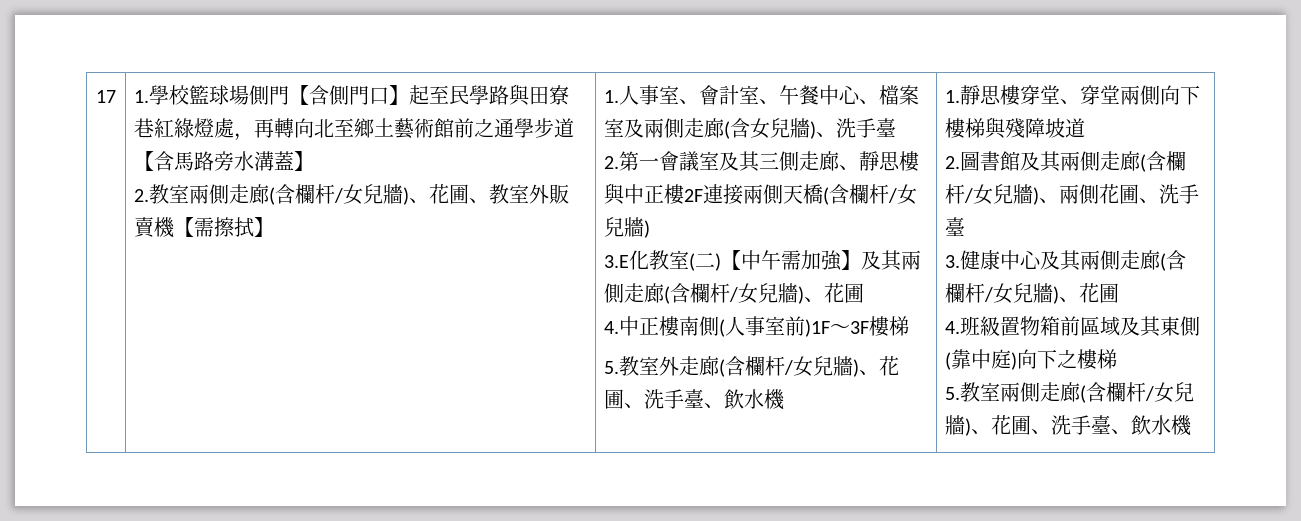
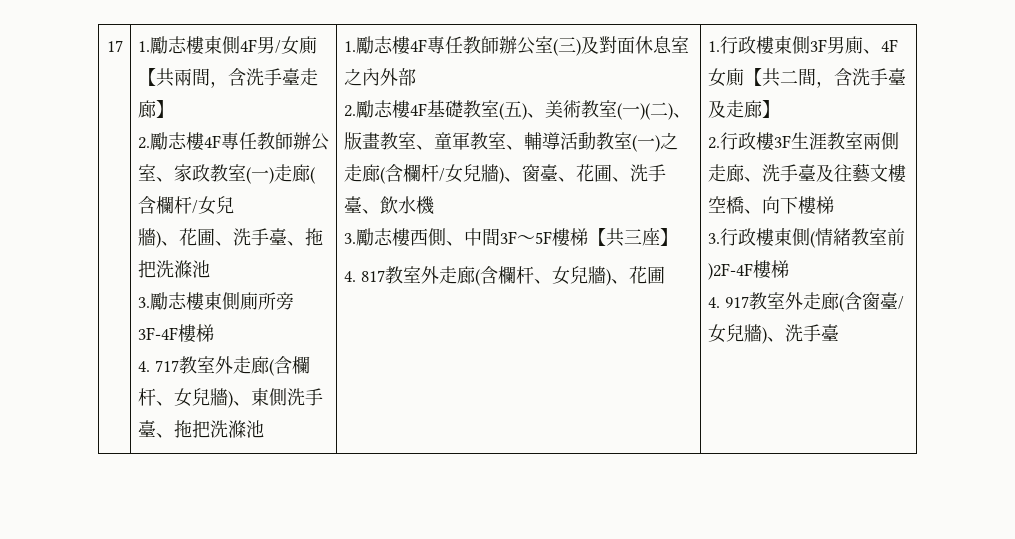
[149,84,570,106] [134,118,575,141] [134,151,315,171] [134,184,570,205] [134,217,275,238] [604,85,920,105] [604,118,897,139] [604,151,921,172] [604,183,918,205] [604,217,651,238] [604,250,922,271] [604,283,865,304] [604,316,910,337] [604,356,900,377] [604,389,786,410] [945,85,1201,106] [945,117,1086,139] [945,151,1187,172] [945,184,1200,205] [945,217,966,236] [945,250,1187,271] [945,283,1120,304] [945,316,1201,337] [945,349,1118,370] [945,382,1195,403] [945,415,1193,436] 學校籃球場側門【含側門口】起至民學路與田寮巷紅綠燈處，再轉向北至鄉土藝術館前之通學步道【含馬路旁水溝蓋】 // 2.教室兩側走廊(含欄杆/女兒牆)、花圃、教室外販賣機【需擦拭】 | 1.人事室、會計室、午餐中心、檔案室及兩側走廊(含女兒牆)、洗手臺 // 2.第一會議室及其三側走廊、靜思樓與中正樓2F連接兩側天橋(含欄杆/女兒牆) // 3.E化教室(二)【中午需加強】及其兩側走廊(含欄杆/女兒牆)、花圃 // 4.中正樓南側(人事室前)1F〜3F樓梯 // 5.教室外走廊(含欄杆/女兒牆)、花圃、洗手臺、飲水機 | 1.靜思樓穿堂、穿堂兩側向下樓梯與殘障坡道 // 2.圖書館及其兩側走廊(含欄杆/女兒牆)、兩側花圃、洗手臺 // 3.健康中心及其兩側走廊(含欄杆/女兒牆)、花圃 // 4.班級置物箱前區域及其東側(靠中庭)向下之樓梯 // 5.教室兩側走廊(含欄杆/女兒牆)、花圃、洗手臺、飲水機 -> [149,36,317,55] [137,68,318,88] [137,100,174,118] [137,132,329,151] [137,164,315,184] [137,196,234,215] [137,228,323,248] [137,260,210,278] [137,292,294,311] [137,324,214,343] [137,356,310,376] [137,388,323,408] [137,420,264,438] [343,36,689,56] [343,68,416,86] [343,100,691,120] [343,132,678,152] [343,164,666,184] [343,196,435,215] [343,228,678,247] [343,266,665,286] [707,36,898,55] [707,68,906,88] [707,100,780,118] [707,132,899,151] [707,163,907,183] [707,196,834,215] [707,228,905,248] [707,260,789,280] [707,292,904,312] [707,324,839,344] 勵志樓東側4F男/女廁【共兩間，含洗手臺走廊】 // 2.勵志樓4F專任教師辦公室、家政教室(一)走廊(含欄杆/女兒 // 牆)、花圃、洗手臺、拖把洗滌池 // 3.勵志樓東側廁所旁3F-4F樓梯 // 4. 717教室外走廊(含欄杆、女兒牆)、東側洗手臺、拖把洗滌池 | 1.勵志樓4F專任教師辦公室(三)及對面休息室之內外部 // 2.勵志樓4F基礎教室(五)、美術教室(一)(二)、版畫教室、童軍教室、輔導活動教室(一)之走廊(含欄杆/女兒牆)、窗臺、花圃、洗手臺、飲水機 // 3.勵志樓西側、中間3F〜5F樓梯【共三座】 // 4. 817教室外走廊(含欄杆、女兒牆)、花圃 | 1.行政樓東側3F男廁、4F女廁【共二間，含洗手臺及走廊】 // 2.行政樓3F生涯教室兩側走廊、洗手臺及往藝文樓空橋、向下樓梯 // 3.行政樓東側(情緒教室前)2F-4F樓梯 // 4. 917教室外走廊(含窗臺/女兒牆)、洗手臺

